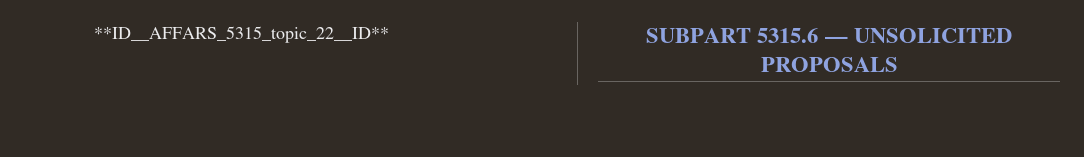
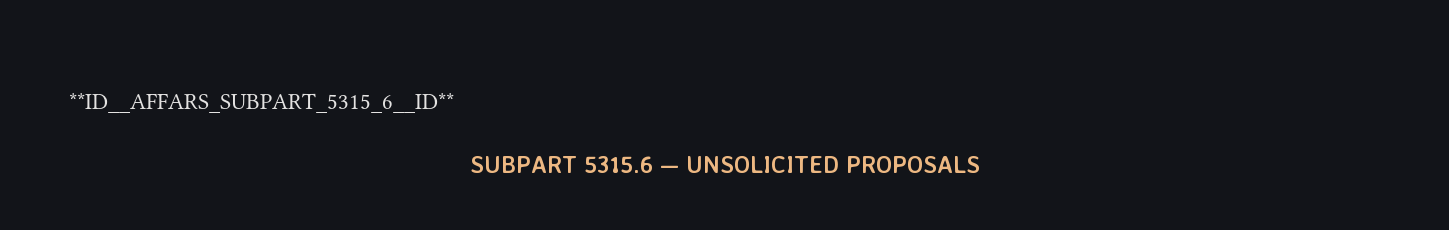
[94,26,389,43] **ID__AFFARS_5315_topic_22__ID** -> [69,92,454,113] **ID__AFFARS_SUBPART_5315_6__ID**

